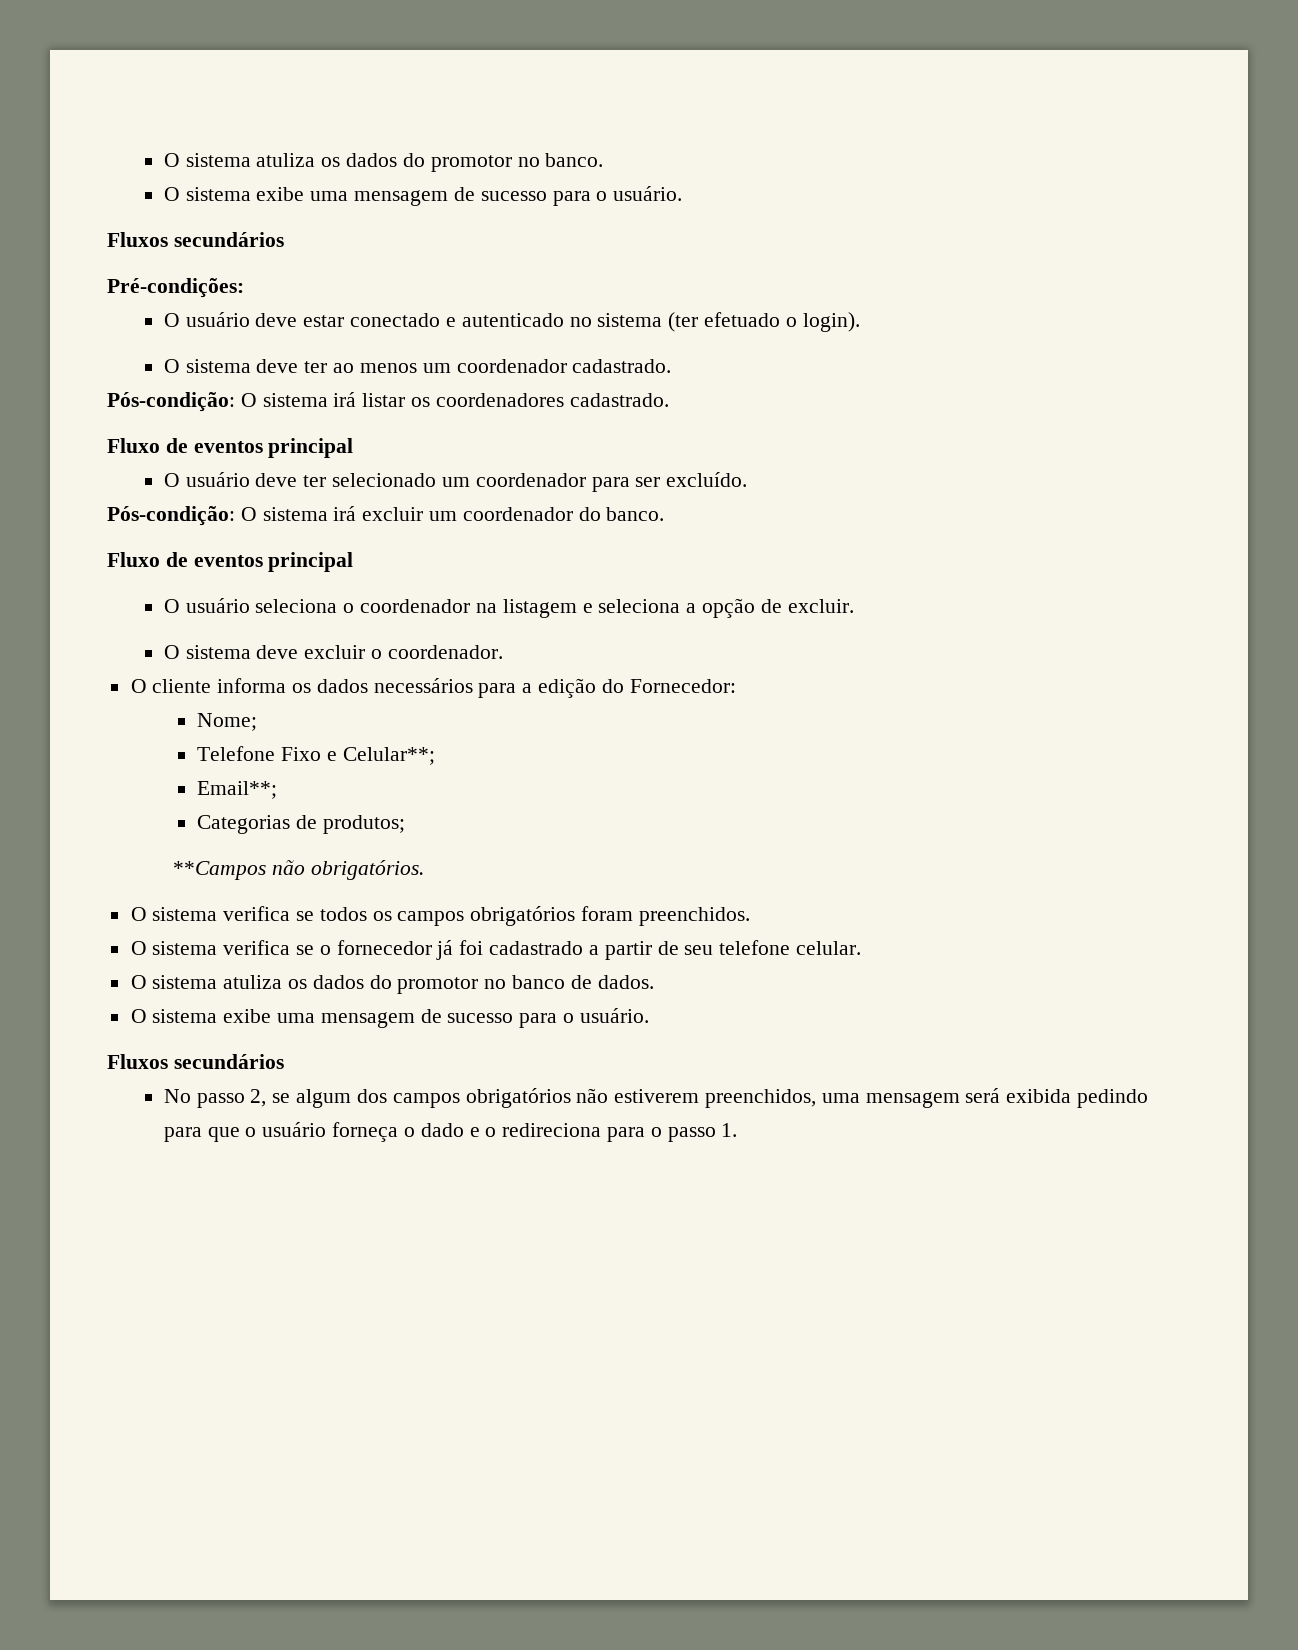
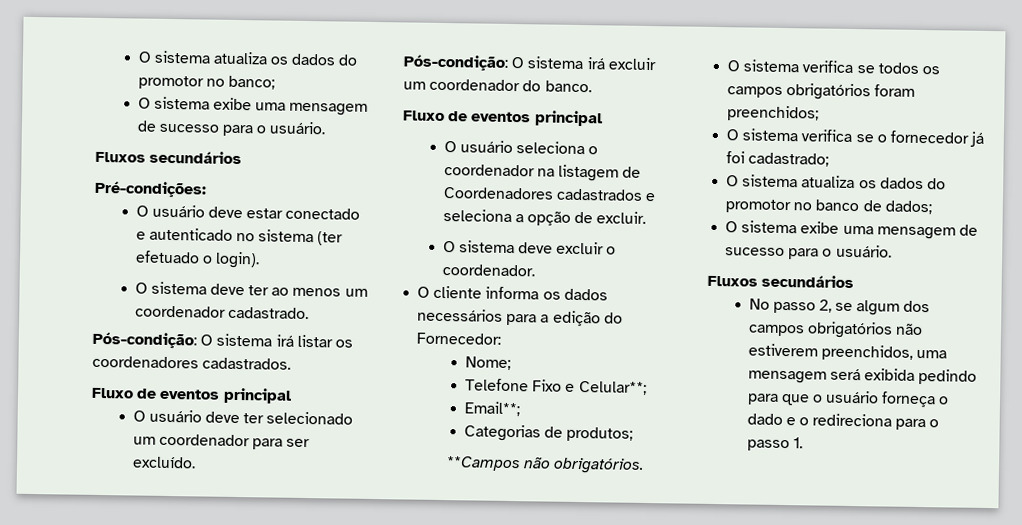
[163,153,604,172] O sistema atuliza os dados do promotor no banco. -> [137,50,359,66] [137,75,275,90] O sistema atualiza os dados do promotor no banco;
[569,393,669,407] cadastrado. -> [202,357,292,370] cadastrados.
(577, 608) none -> [622,166,642,178] [442,186,643,201] de Coordenadores cadastrados
[638,907,750,926] preenchidos. -> [727,105,820,122] preenchidos;
[489,940,861,960] [130,975,283,989] cadastrado a partir de seu telefone celular. // O sistema atuliza -> [748,152,830,167] [726,174,856,189] cadastrado; // O sistema atualiza
[597,975,654,989] dados. -> [884,200,932,215] dados;

